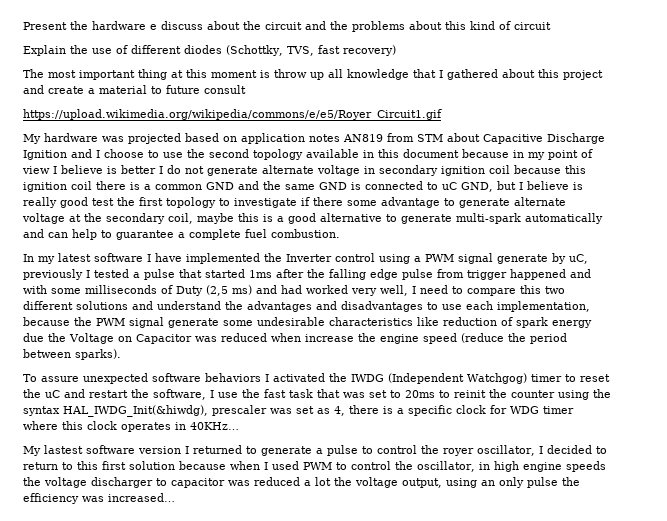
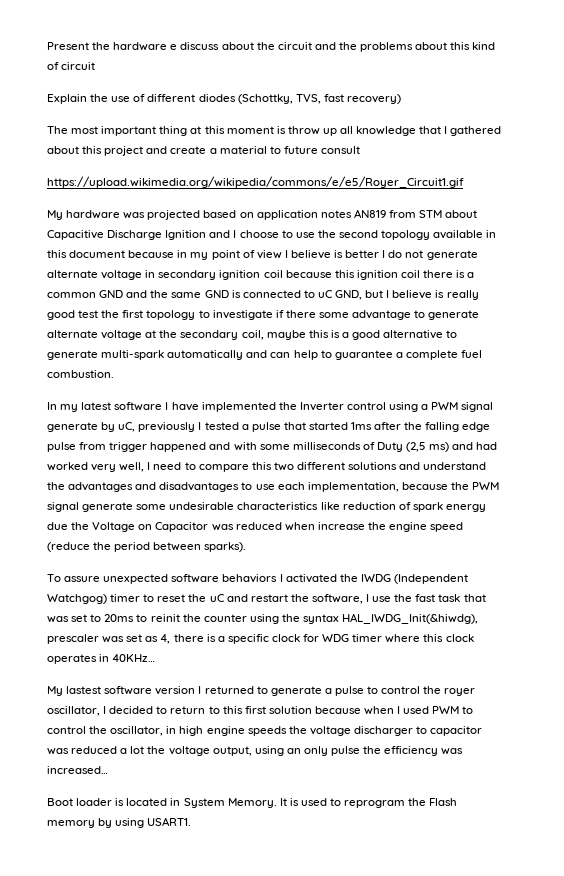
(175, 497) none -> [47,798,458,808] [47,817,192,828] // Boot loader is located in System Memory. It is used to reprogram the Flash memory by using USART1.

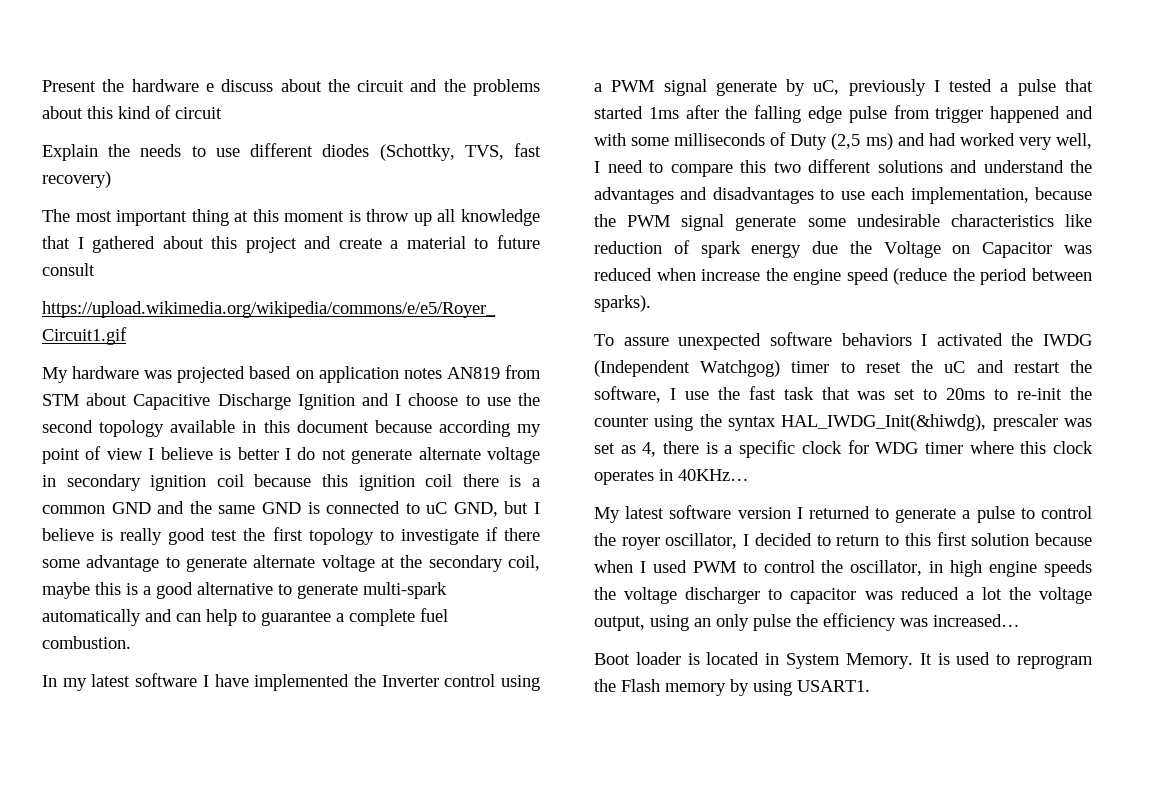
[111,94,146,102] use of -> [140,144,240,157] needs to use
[177,250,188,258] in -> [438,420,510,437] according
[150,614,180,622] reinit -> [1017,388,1063,400] re-init
[66,686,102,694] lastest -> [625,506,665,519] latest

